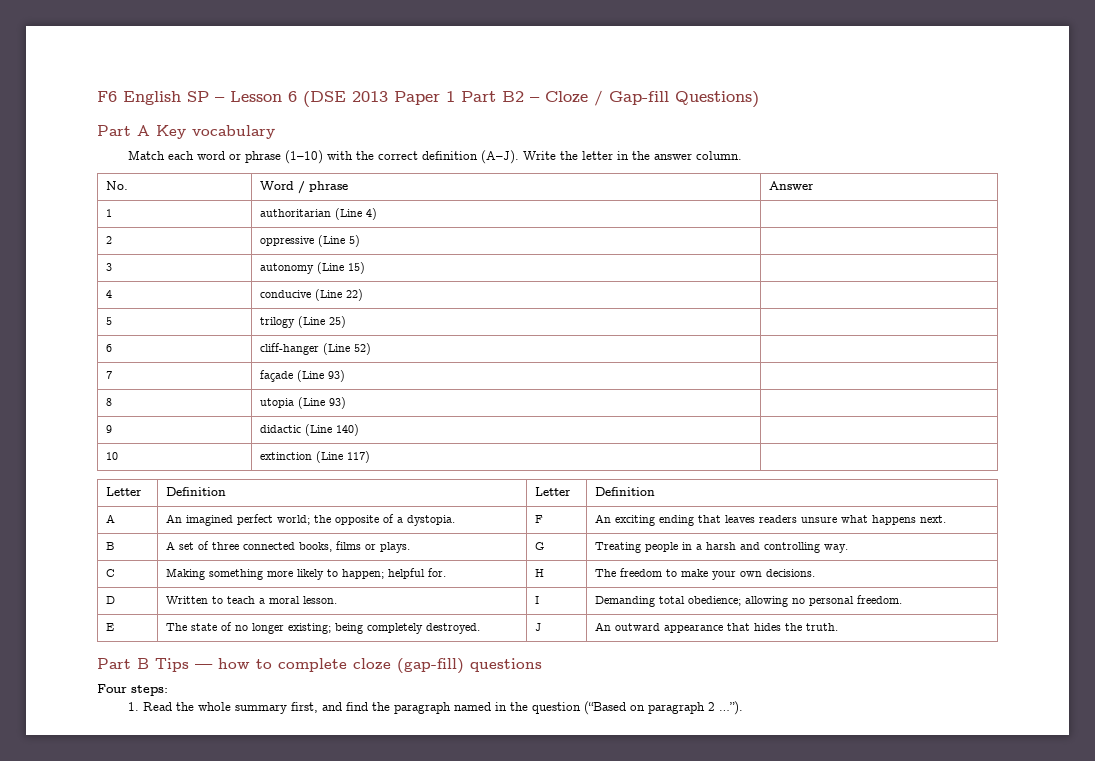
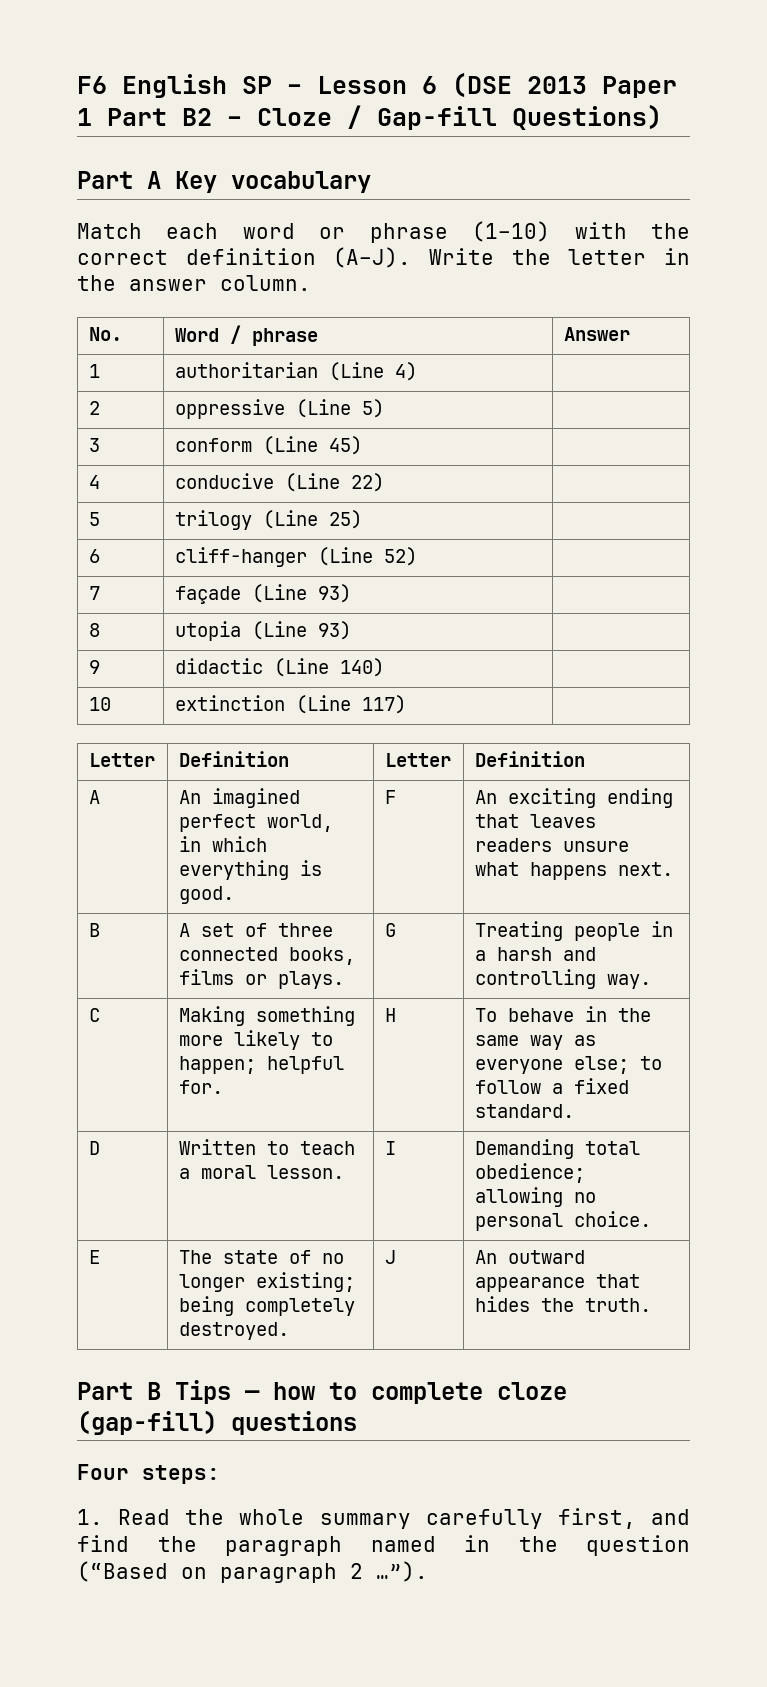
[260,262,366,274] autonomy (Line 15) -> [174,436,362,455] conform (Line 45)
[277,514,456,526] world; the opposite of a dystopia. -> [266,814,333,832] [178,836,267,852] [178,860,322,880] [178,886,234,904] world, in which everything is good.
[595,568,816,580] The freedom to make your own decisions. -> [474,1006,651,1022] [474,1035,596,1050] [474,1056,662,1074] [474,1078,629,1094] [474,1104,574,1118] To behave in the same way as everyone else; to follow a fixed standard.
[857,595,903,604] freedom. -> [573,1211,651,1227] choice.
(287, 709) none -> [425,1509,543,1529] carefully

